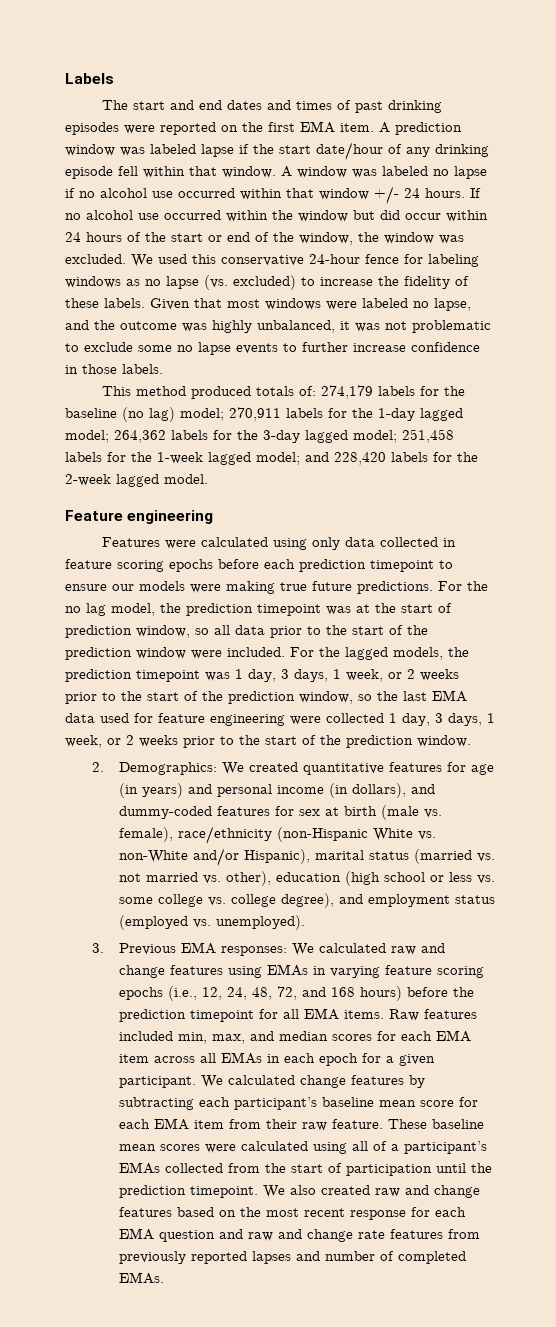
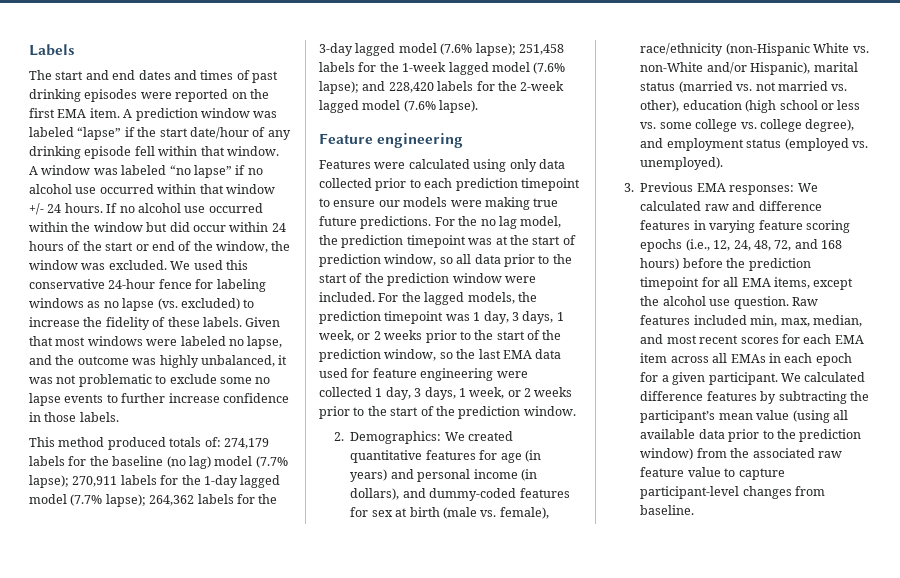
[201,144,234,157] lapse -> [77,127,122,140] “lapse”
[433,166,487,179] no lapse -> [169,165,232,178] “no lapse”
[180,408,224,421] model; -> [214,456,288,468] [29,475,69,488] model (7.7% lapse);
[65,430,109,443] model; -> [29,494,146,507] model (7.7% lapse);
[353,430,397,443] model; -> [398,43,516,56] model (7.6% lapse);
[256,452,300,465] model; -> [491,62,566,74] [319,81,359,94] model (7.6% lapse);
[164,474,208,484] model. -> [362,100,479,113] model (7.6% lapse).
[443,538,457,547] [65,559,259,572] in feature scoring epochs before -> [375,178,421,191] prior to
[118,964,308,978] change features using EMAs -> [758,201,822,211] [640,220,691,230] difference features
[343,1010,384,1019] items. -> [773,277,854,290] [640,296,789,309] items, except the alcohol use question.
[249,1031,328,1041] and median -> [812,315,862,327] [640,334,739,344] median, and most recent
[299,1075,346,1088] change -> [640,391,704,401] difference
[198,1097,478,1110] [118,1118,484,1131] [118,1141,487,1154] [118,1162,492,1176] [118,1185,480,1198] [118,1207,466,1220] [118,1228,480,1242] [118,1251,466,1264] [118,1272,164,1284] each participant’s baseline mean score for each EMA item from their raw feature. These baseline mean scores were calculated using all of a participant’s EMAs collected from the start of participation until the prediction timepoint. We also created raw and change features based on the most recent response for each EMA question and raw and change rate features from previously reported lapses and number of completed EMAs. -> [849,391,869,401] [640,410,848,423] [640,429,862,442] [640,448,842,460] [640,467,785,480] [640,486,826,499] [640,505,695,515] the participant’s mean value (using all available data prior to the prediction window) from the associated raw feature value to capture participant-level changes from baseline.

